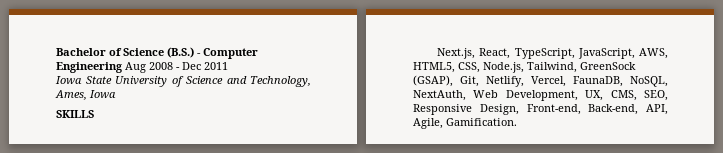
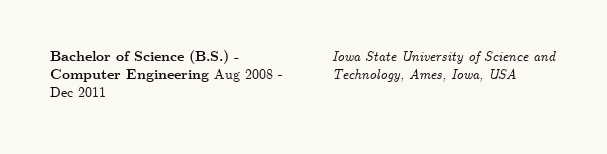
[89,90,116,98] [56,110,94,118] [437,48,668,59] [413,62,636,73] [413,75,668,87] [413,90,668,101] [413,104,668,115] [413,118,517,129] Iowa // SKILLS // Next.js, React, TypeScript, JavaScript, AWS, HTML5, CSS, Node.js, Tailwind, GreenSock (GSAP), Git, Netlify, Vercel, FaunaDB, NoSQL, NextAuth, Web Development, UX, CMS, SEO, Responsive Design, Front-end, Back-end, API, Agile, Gamification. -> [451,69,516,82] Iowa, USA

